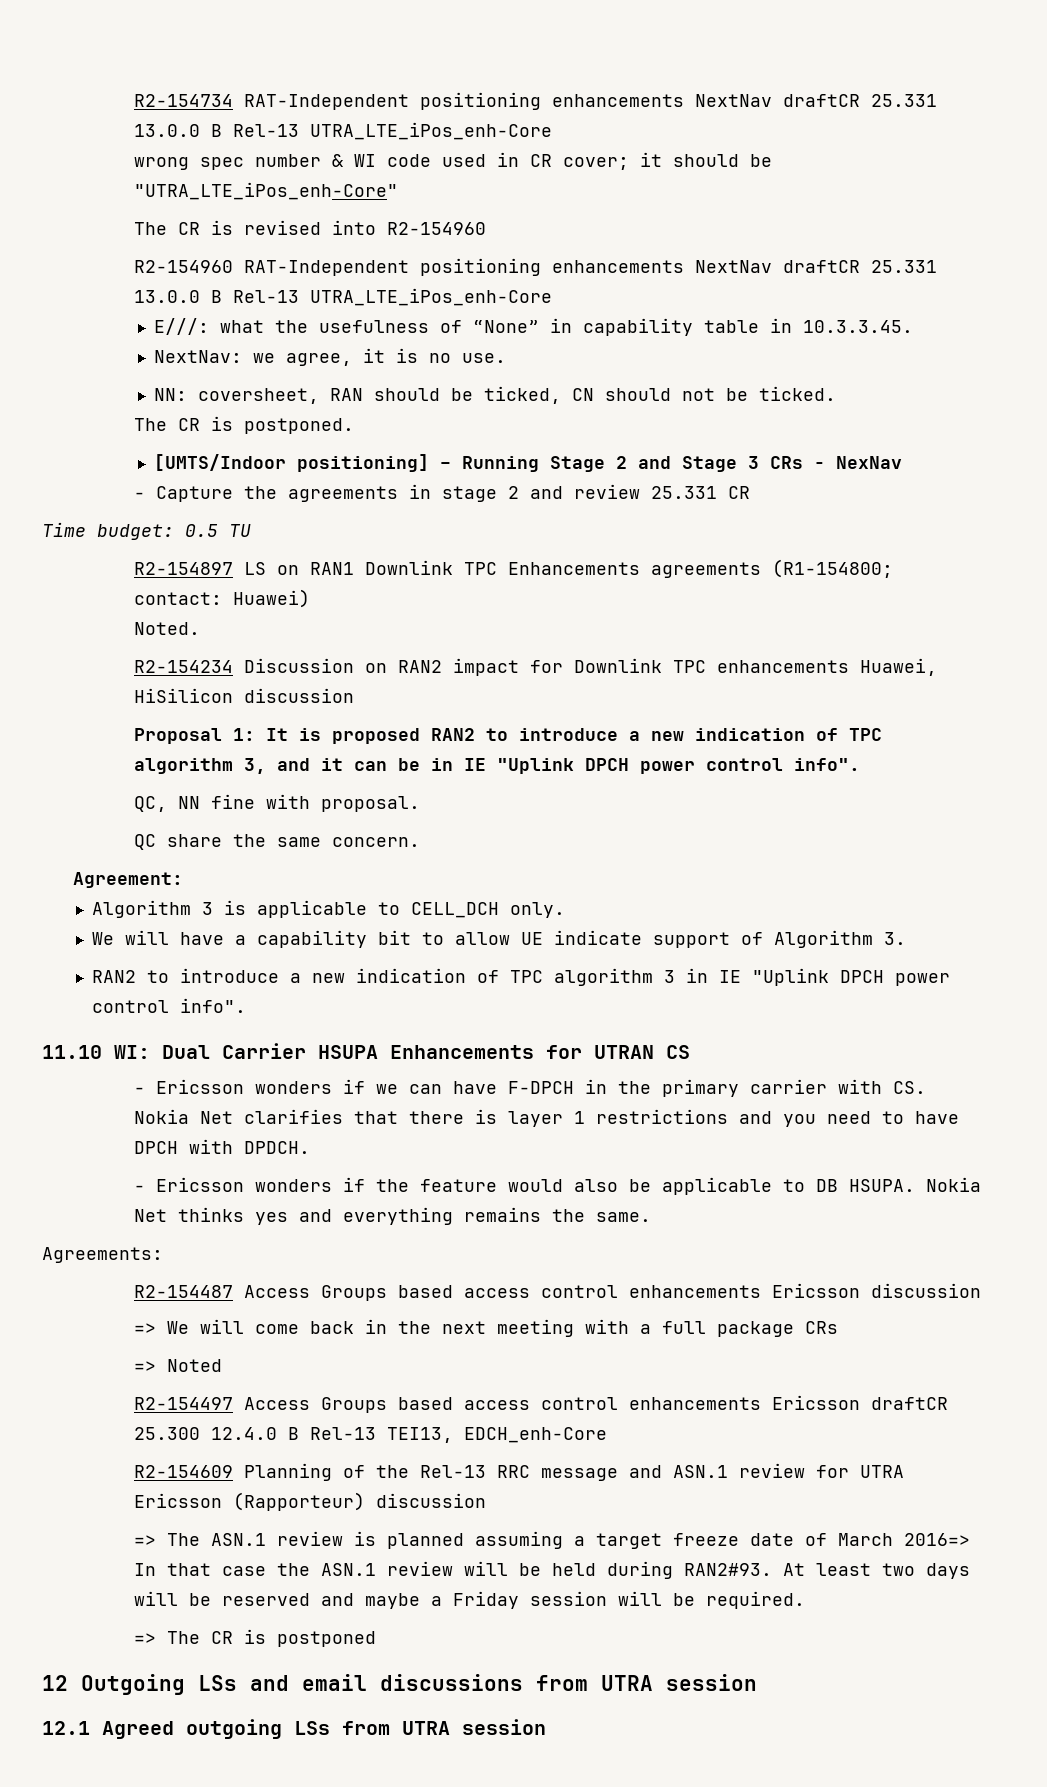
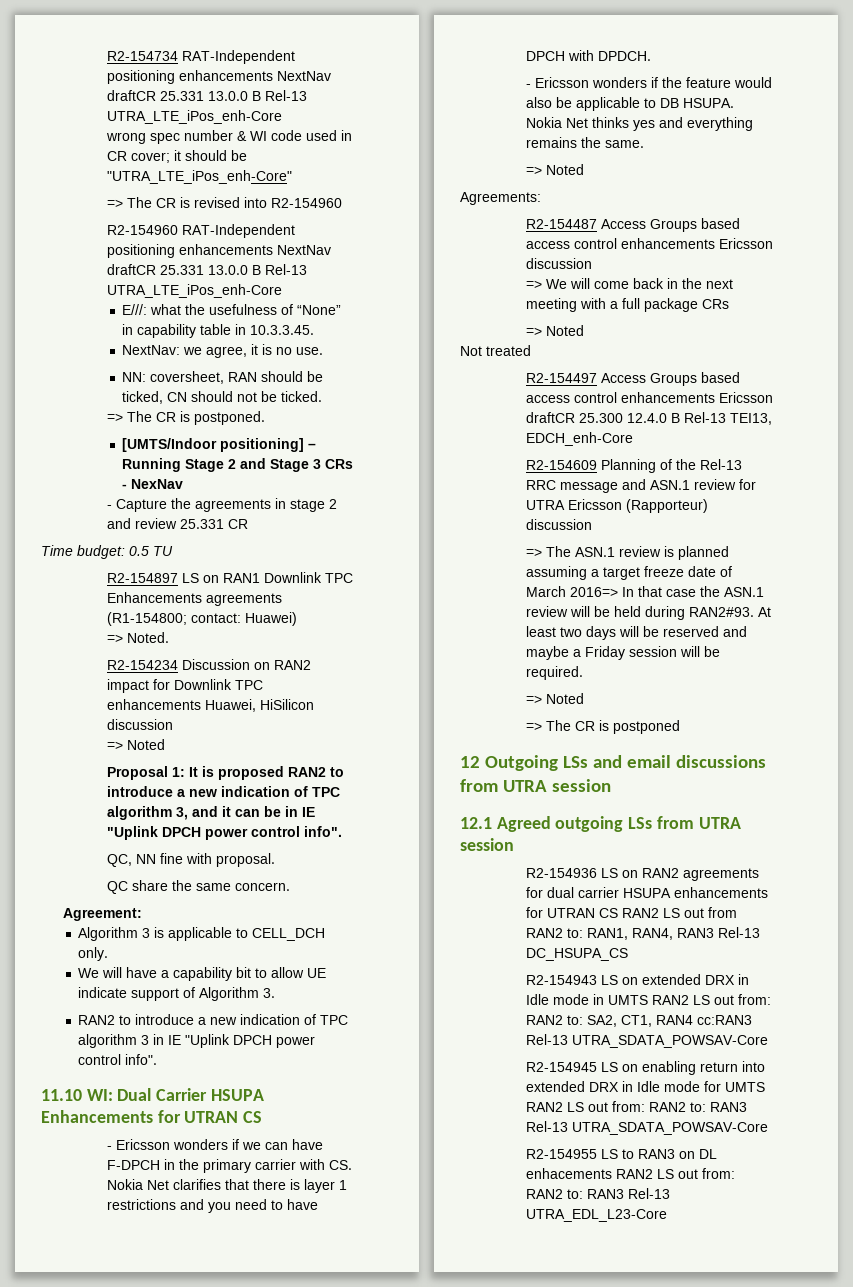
(399, 191) none -> [106,199,123,208] =>
(836, 393) none -> [106,413,123,422] =>
(311, 598) none -> [106,634,123,643] =>
(355, 695) none -> [106,739,165,750] // => Noted
(652, 1217) none -> [525,164,584,175] // => Noted
(223, 1365) none -> [460,345,531,356] // Not treated
(806, 1600) none -> [525,693,584,704] // => Noted
(546, 1727) none -> [525,868,759,881] [525,887,768,898] [525,907,737,918] [525,927,760,940] [525,948,628,961] [525,974,749,985] [525,994,771,1005] [525,1015,752,1027] [525,1034,768,1048] [525,1061,765,1075] [525,1081,765,1092] [525,1101,747,1112] [525,1121,768,1135] [525,1149,717,1159] [525,1168,735,1179] [525,1188,670,1199] [525,1209,667,1222] // R2-154936 LS on RAN2 agreements for dual carrier HSUPA enhancements for UTRAN CS RAN2 LS out from RAN2 to: RAN1, RAN4, RAN3 Rel-13 DC_HSUPA_CS // R2-154943 LS on extended DRX in Idle mode in UMTS RAN2 LS out from: RAN2 to: SA2, CT1, RAN4 cc:RAN3 Rel-13 UTRA_SDATA_POWSAV-Core // R2-154945 LS on enabling return into extended DRX in Idle mode for UMTS RAN2 LS out from: RAN2 to: RAN3 Rel-13 UTRA_SDATA_POWSAV-Core // R2-154955 LS to RAN3 on DL enhacements RAN2 LS out from: RAN2 to: RAN3 Rel-13 UTRA_EDL_L23-Core

